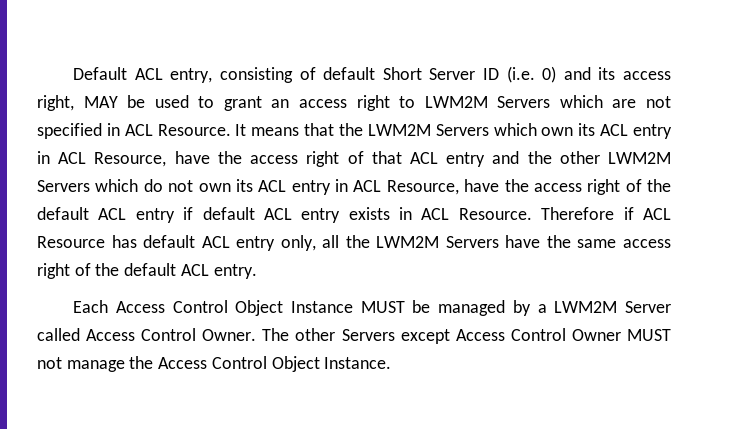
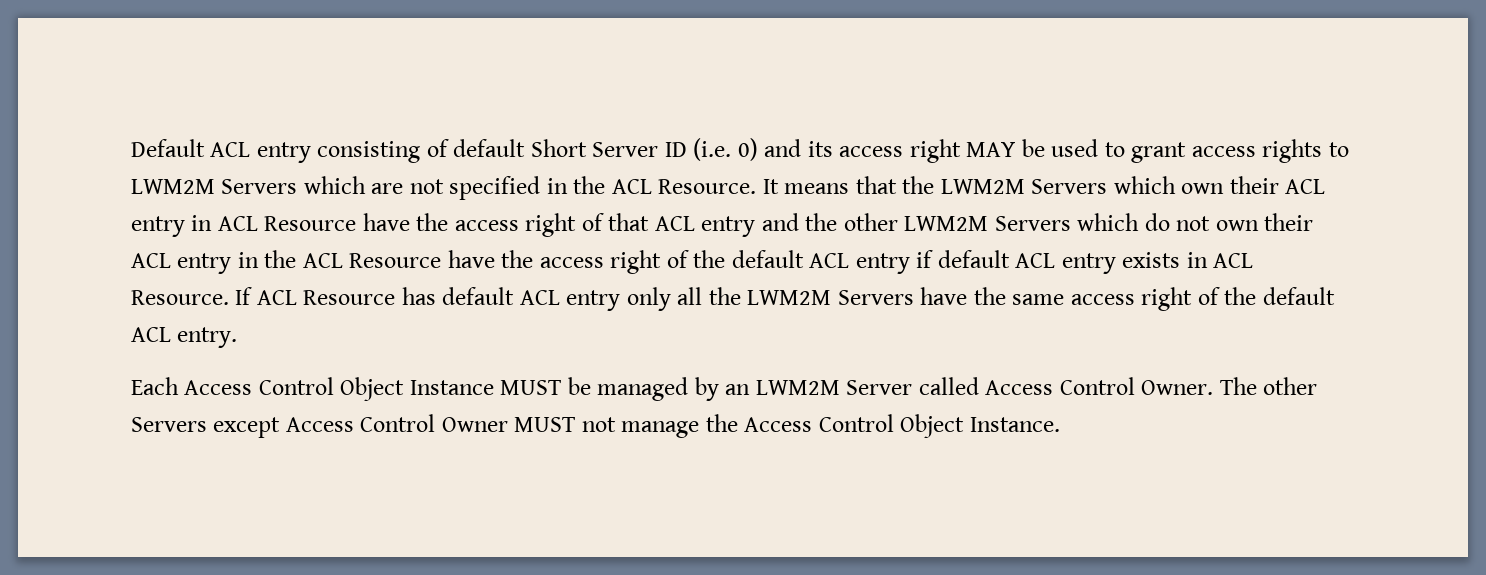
[170,68,213,83] entry, -> [256,142,311,163] entry
[37,95,74,111] right, -> [909,139,961,163] right
[271,95,390,111] an access right -> [1191,139,1323,163] access rights
(120, 129) none -> [573,176,606,194] the
[578,123,672,139] [37,151,167,167] its ACL entry in ACL Resource, -> [1229,176,1326,194] [131,215,357,237] their ACL entry in ACL Resource
[235,179,459,195] its ACL entry in ACL Resource, -> [1264,213,1314,231] [131,250,442,274] their ACL entry in the ACL Resource
[541,207,634,220] Therefore if -> [235,287,253,305] If
[280,235,316,251] only, -> [626,287,671,311] only
[537,304,547,313] a -> [725,384,751,395] an

